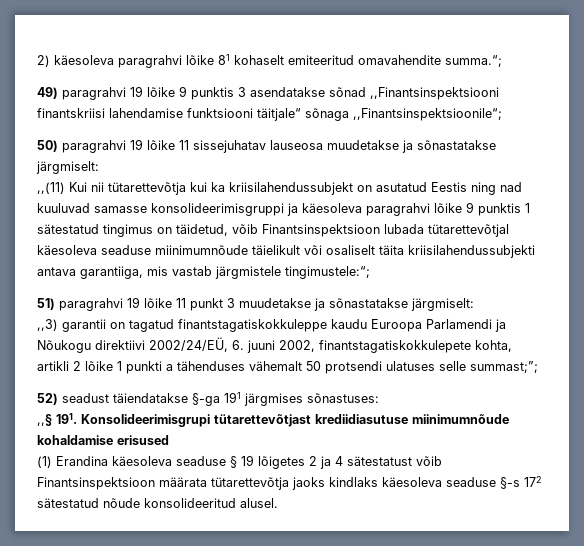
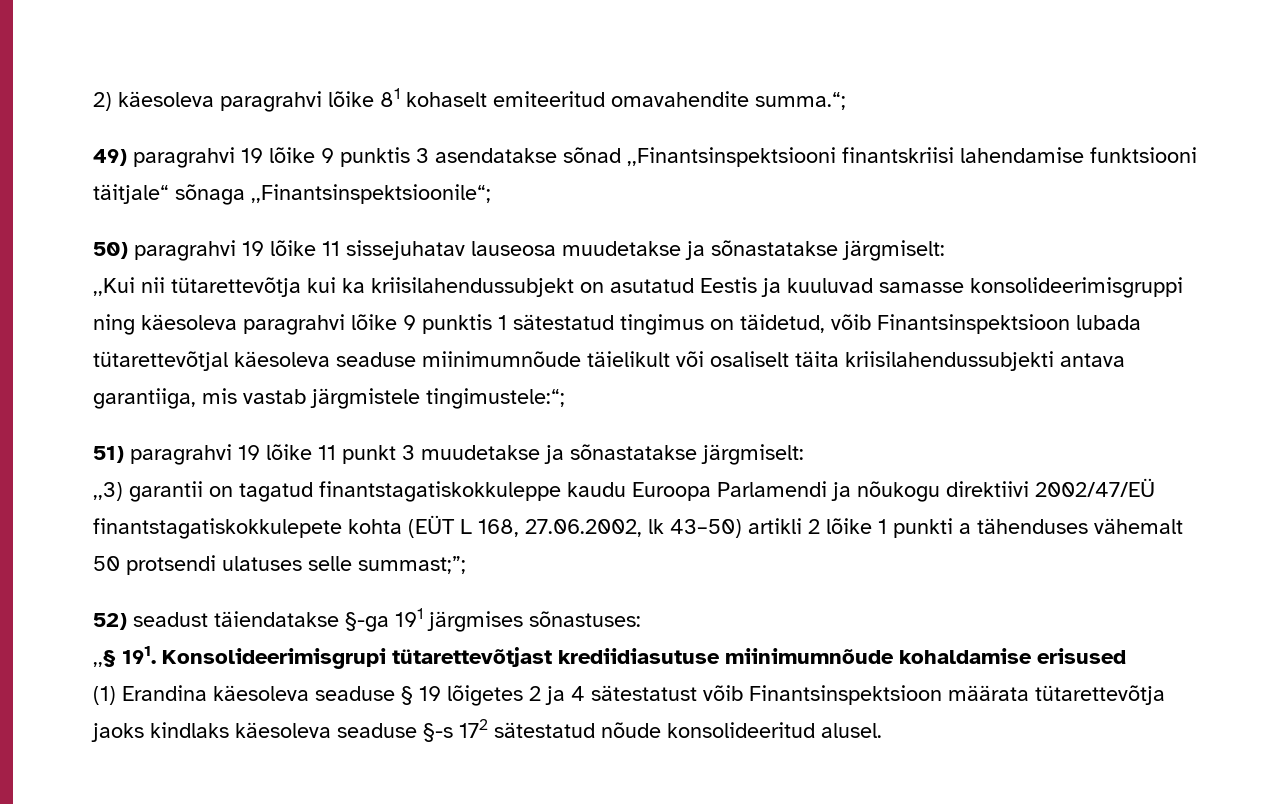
[37,182,87,194] ,,(11) Kui -> [93,277,135,296] ,,Kui
[471,182,522,195] ning nad -> [761,278,781,297] ja
[287,203,298,216] ja -> [93,314,135,335] ning
[37,337,512,353] Nõukogu direktiivi 2002/24/EÜ, 6. juuni 2002, finantstagatiskokkulepete kohta, -> [857,478,1155,502] [93,515,742,539] nõukogu direktiivi 2002/47/EÜ finantstagatiskokkulepete kohta (EÜT L 168, 27.06.2002, lk 43–50)

